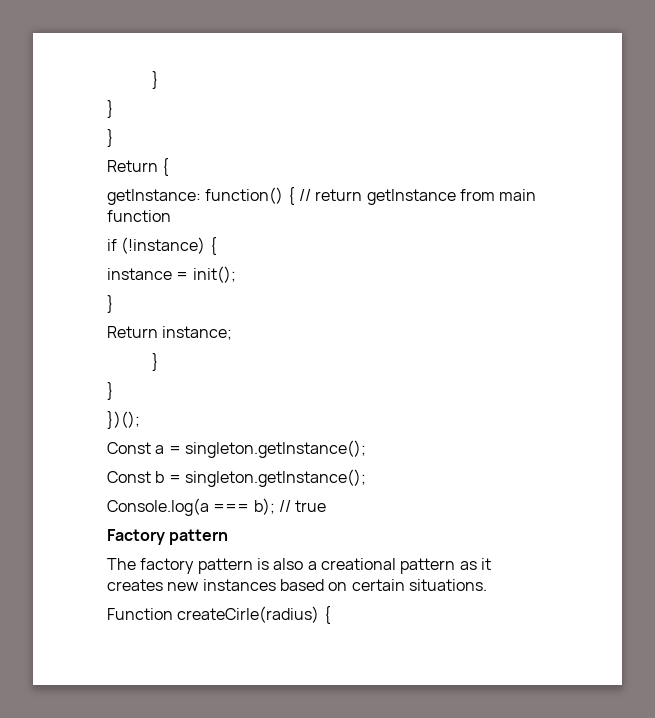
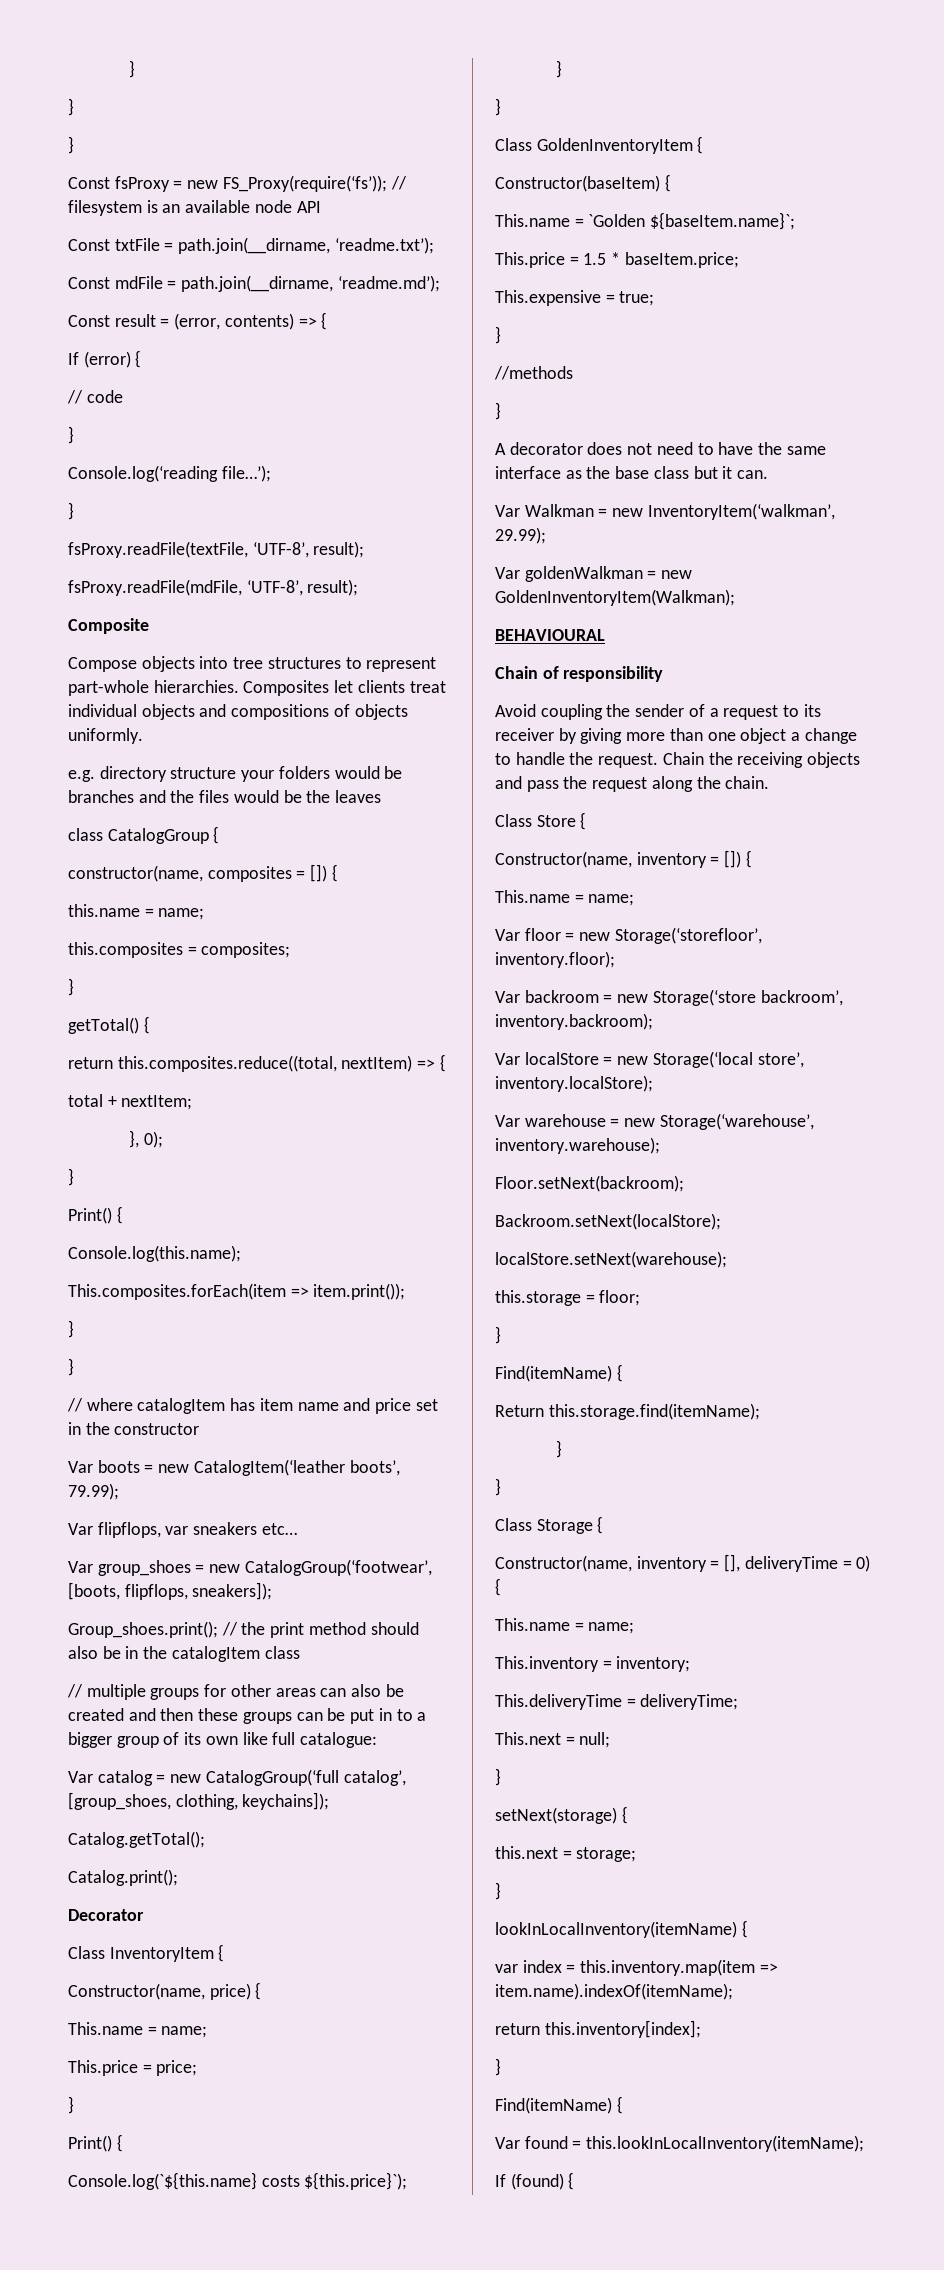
[107,158,170,176] [107,187,537,205] [107,210,171,222] [107,237,217,255] [107,266,236,283] [107,295,114,313] [107,326,233,340] [152,353,160,371] [107,382,114,400] [107,411,140,429] [107,440,366,458] [107,469,366,487] [107,498,327,516] [107,529,229,545] [107,558,491,574] [107,579,487,591] [107,606,320,623] Return { // getInstance: function() { // return getInstance from main function // if (!instance) { // instance = init(); // } // Return instance; // } // } // })(); // Const a = singleton.getInstance(); // Const b = singleton.getInstance(); // Console.log(a === b); // true // Factory pattern // The factory pattern is also a creational pattern as it creates new instances based on certain situations. // Function createCirle(radius) -> [68,175,407,192] [68,200,321,216] [68,237,434,254] [68,275,440,292] [68,312,328,330] [68,350,142,368] [67,390,123,404] [68,426,74,444] [68,465,271,482] [68,502,74,520] [68,541,365,558] [68,579,359,596] [68,618,149,634] [68,656,437,672] [68,680,446,696] [68,704,408,720] [68,728,143,744] [68,766,403,782] [68,790,382,803] [68,826,220,844] [68,864,338,882] [68,904,205,920] [68,942,291,958] [68,978,74,996] [68,1016,150,1034] [68,1054,446,1072] [68,1094,193,1110] [129,1130,163,1148] [68,1168,74,1186] [68,1206,123,1224] [68,1245,241,1262] [68,1283,406,1300] [68,1320,74,1338] [68,1358,74,1376] [67,1398,438,1414] [68,1422,200,1435] [68,1459,400,1476] [68,1483,119,1500] [68,1522,297,1538] [68,1559,432,1576] [68,1582,273,1600] [68,1621,419,1638] [68,1646,300,1662] [67,1684,404,1700] [68,1708,427,1724] [68,1732,378,1748] [68,1769,406,1786] [68,1792,330,1810] [68,1831,205,1848] [68,1869,178,1886] [68,1909,144,1921] [68,1944,225,1962] [68,1982,262,2000] [68,2022,208,2038] [68,2060,198,2076] [68,2096,74,2114] [68,2134,123,2152] [68,2172,408,2190] [556,60,563,78] [495,98,501,116] [495,136,704,154] [495,174,671,192] [495,212,796,230] [495,252,739,268] [495,290,655,306] [495,326,501,344] [494,366,573,380] [495,402,501,420] [495,442,826,455] [495,466,769,479] [495,503,835,520] [495,527,546,544] [495,566,693,582] [495,589,735,606] [495,629,605,641] [495,666,664,682] [495,704,821,720] [495,728,857,744] [495,752,861,768] [495,776,770,792] [495,812,587,830] [495,850,752,868] [495,890,635,906] [495,927,762,944] [495,951,615,968] [495,989,843,1006] [495,1013,653,1030] [495,1051,804,1068] [495,1075,653,1092] [495,1113,814,1130] [495,1137,660,1154] [495,1175,684,1192] [495,1213,721,1230] [495,1251,727,1268] [495,1290,641,1306] [495,1326,501,1344] [495,1364,623,1382] [495,1403,760,1420] [556,1440,563,1458] [495,1478,501,1496] [495,1516,604,1534] [495,1554,871,1572] [495,1578,501,1596] [495,1618,635,1634] [495,1656,691,1672] [495,1694,739,1710] [495,1732,611,1748] [495,1768,501,1786] [495,1806,628,1824] [495,1846,637,1862] [495,1882,501,1900] [495,1920,748,1938] [495,1959,778,1976] [495,1983,733,2000] [495,2020,701,2038] [495,2058,501,2076] [495,2096,623,2114] [495,2135,865,2152] [495,2173,564,2190] Const fsProxy = new FS_Proxy(require(‘fs’)); // filesystem is an available node API // Const txtFile = path.join(__dirname, ‘readme.txt’); // Const mdFile = path.join(__dirname, ‘readme.md’); // Const result = (error, contents) => { // If (error) { // // code // } // Console.log(‘reading file…’); // } // fsProxy.readFile(textFile, ‘UTF-8’, result); // fsProxy.readFile(mdFile, ‘UTF-8’, result); // Composite // Compose objects into tree structures to represent part-whole hierarchies. Composites let clients treat individual objects and compositions of objects uniformly. // e.g. directory structure your folders would be branches and the files would be the leaves // class CatalogGroup { // constructor(name, composites = []) { // this.name = name; // this.composites = composites; // } // getTotal() { // return this.composites.reduce((total, nextItem) => { // total + nextItem; // }, 0); // } // Print() { // Console.log(this.name); // This.composites.forEach(item => item.print()); // } // } // // where catalogItem has item name and price set in the constructor // Var boots = new CatalogItem(‘leather boots’, 79.99); // Var flipflops, var sneakers etc… // Var group_shoes = new CatalogGroup(‘footwear’, [boots, flipflops, sneakers]); // Group_shoes.print(); // the print method should also be in the catalogItem class // // multiple groups for other areas can also be created and then these groups can be put in to a bigger group of its own like full catalogue: // Var catalog = new CatalogGroup(‘full catalog’, [group_shoes, clothing, keychains]); // Catalog.getTotal(); // Catalog.print(); // Decorator // Class InventoryItem { // Constructor(name, price) { // This.name = name; // This.price = price; // } // Print() { // Console.log(`${this.name} costs ${this.price}`); // } // } // Class GoldenInventoryItem { // Constructor(baseItem) { // This.name = `Golden ${baseItem.name}`; // This.price = 1.5 * baseItem.price; // This.expensive = true; // } // //methods // } // A decorator does not need to have the same interface as the base class but it can. // Var Walkman = new InventoryItem(‘walkman’, 29.99); // Var goldenWalkman = new GoldenInventoryItem(Walkman); // BEHAVIOURAL // Chain of responsibility // Avoid coupling the sender of a request to its receiver by giving more than one object a change to handle the request. Chain the receiving objects and pass the request along the chain. // Class Store { // Constructor(name, inventory = []) { // This.name = name; // Var floor = new Storage(‘storefloor’, inventory.floor); // Var backroom = new Storage(‘store backroom’, inventory.backroom); // Var localStore = new Storage(‘local store’, inventory.localStore); // Var warehouse = new Storage(‘warehouse’, inventory.warehouse); // Floor.setNext(backroom); // Backroom.setNext(localStore); // localStore.setNext(warehouse); // this.storage = floor; // } // Find(itemName) { // Return this.storage.find(itemName); // } // } // Class Storage { // Constructor(name, inventory = [], deliveryTime = 0) { // This.name = name; // This.inventory = inventory; // This.deliveryTime = deliveryTime; // This.next = null; // } // setNext(storage) { // this.next = storage; // } // lookInLocalInventory(itemName) { // var index = this.inventory.map(item => item.name).indexOf(itemName); // return this.inventory[index]; // } // Find(itemName) { // Var found = this.lookInLocalInventory(itemName); // If (found)

